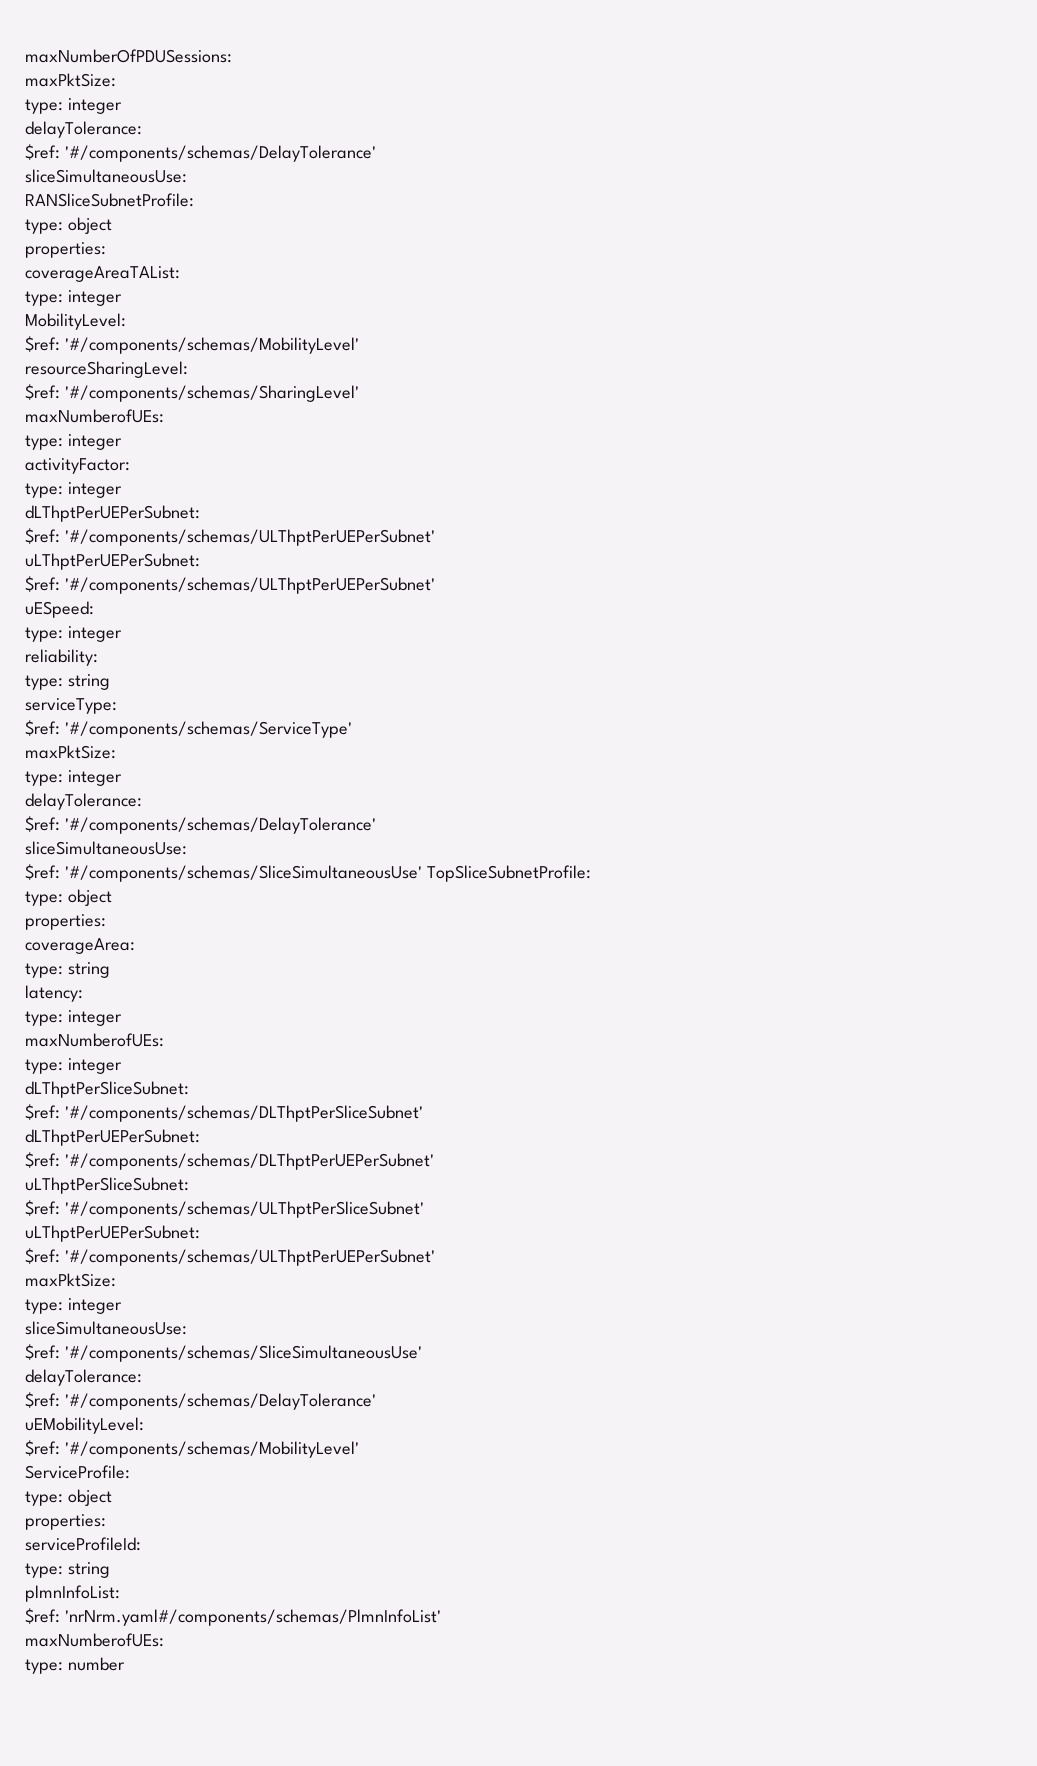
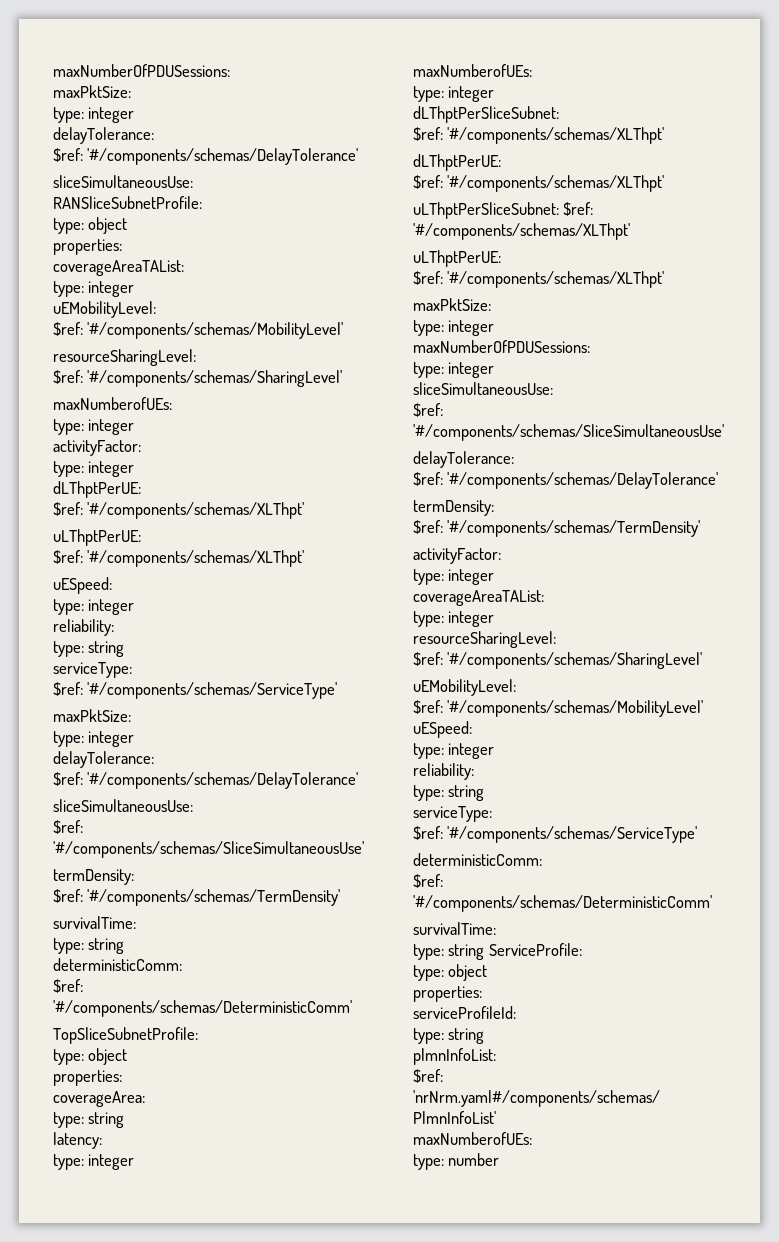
[25,313,126,330] MobilityLevel: -> [53,301,156,318] uEMobilityLevel:
[25,505,200,522] [25,528,435,546] [25,553,200,570] [25,576,435,594] dLThptPerUEPerSubnet: // $ref: '#/components/schemas/ULThptPerUEPerSubnet' // uLThptPerUEPerSubnet: // $ref: '#/components/schemas/ULThptPerUEPerSubnet' -> [53,481,141,498] [53,502,305,519] [53,529,141,546] [53,550,305,567] dLThptPerUE: // $ref: '#/components/schemas/XLThpt' // uLThptPerUE: // $ref: '#/components/schemas/XLThpt'
(422, 873) none -> [53,869,134,885] [53,889,341,906] [53,916,136,929] [53,938,125,954] [53,958,182,971] [53,979,83,993] [53,1000,352,1017] // termDensity: // $ref: '#/components/schemas/TermDensity' // survivalTime: // type: string // deterministicComm: // $ref: '#/components/schemas/DeterministicComm' //
[64,1105,423,1122] [25,1129,200,1146] [25,1152,434,1170] '#/components/schemas/DLThptPerSliceSubnet' // dLThptPerUEPerSubnet: // $ref: '#/components/schemas/DLThptPerUEPerSubnet' -> [447,127,665,144] [413,154,501,171] [413,175,665,192] '#/components/schemas/XLThpt' // dLThptPerUE: // $ref: '#/components/schemas/XLThpt'
[25,1200,424,1218] [25,1225,200,1242] [25,1248,435,1266] [25,1273,116,1287] [25,1298,122,1314] // $ref: '#/components/schemas/ULThptPerSliceSubnet' // uLThptPerUEPerSubnet: // $ref: '#/components/schemas/ULThptPerUEPerSubnet' // maxPktSize: // type: integer -> [563,202,594,216] [413,223,630,240] [413,250,501,267] [413,271,665,288] [413,298,491,311] [413,320,495,336] [413,340,590,353] [413,362,495,378] $ref: '#/components/schemas/XLThpt' // uLThptPerUE: // $ref: '#/components/schemas/XLThpt' // maxPktSize: // type: integer // maxNumberOfPDUSessions: // type: integer
[25,1417,144,1434] [25,1440,359,1458] uEMobilityLevel: // $ref: '#/components/schemas/MobilityLevel' // -> [413,500,494,516] [413,520,701,537] [413,548,501,564] [413,569,495,585] [413,590,544,606] [413,611,495,627] [413,631,556,648] [413,652,703,669] [413,679,516,696] [413,700,704,717] [413,721,472,738] [413,743,495,759] [413,763,474,780] [413,785,485,801] [413,806,492,822] [413,826,698,843] [413,853,542,866] [413,874,443,888] [413,895,712,912] [413,922,496,935] [413,944,485,960] termDensity: // $ref: '#/components/schemas/TermDensity' // activityFactor: // type: integer // coverageAreaTAList: // type: integer // resourceSharingLevel: // $ref: '#/components/schemas/SharingLevel' // uEMobilityLevel: // $ref: '#/components/schemas/MobilityLevel' uESpeed: // type: integer // reliability: // type: string // serviceType: // $ref: '#/components/schemas/ServiceType' // deterministicComm: // $ref: '#/components/schemas/DeterministicComm' // survivalTime: // type: string

